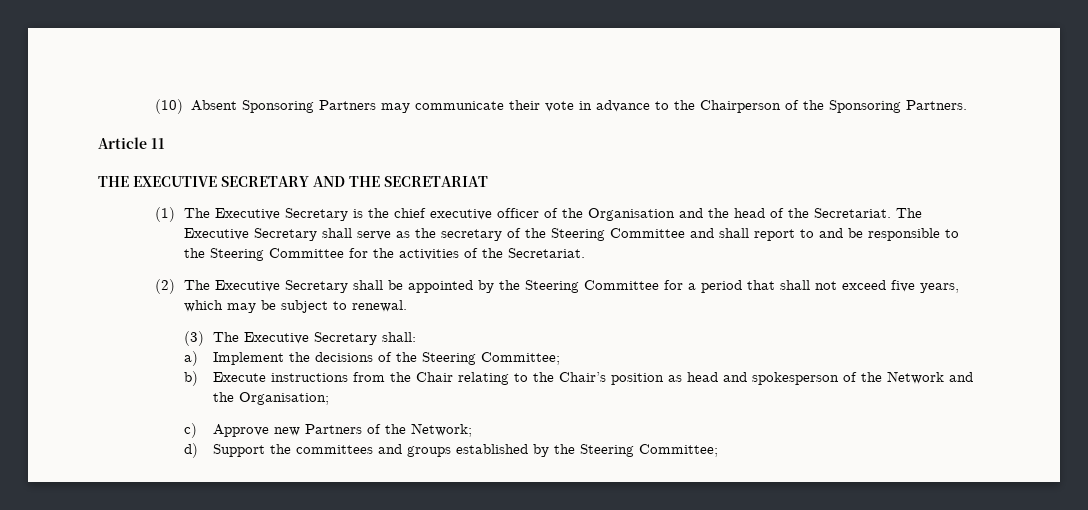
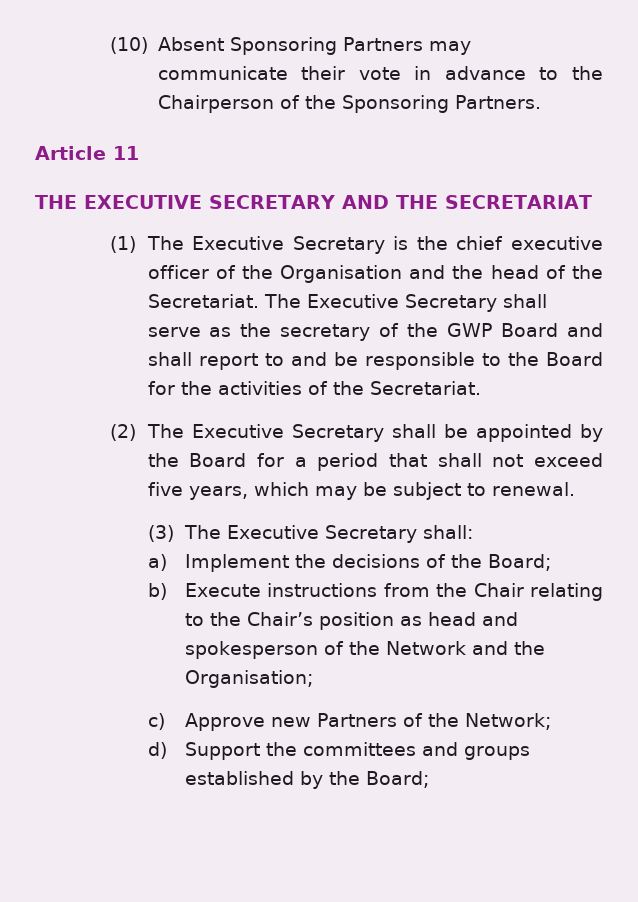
[551,228,686,241] Steering Committee -> [447,323,559,337] GWP Board
[210,248,345,261] Steering Committee -> [545,352,603,366] Board
[525,280,660,293] Steering Committee -> [189,453,247,467] Board
[421,352,560,365] Steering Committee; -> [488,554,552,571] Board;
[579,444,718,457] Steering Committee; -> [366,771,430,788] Board;

